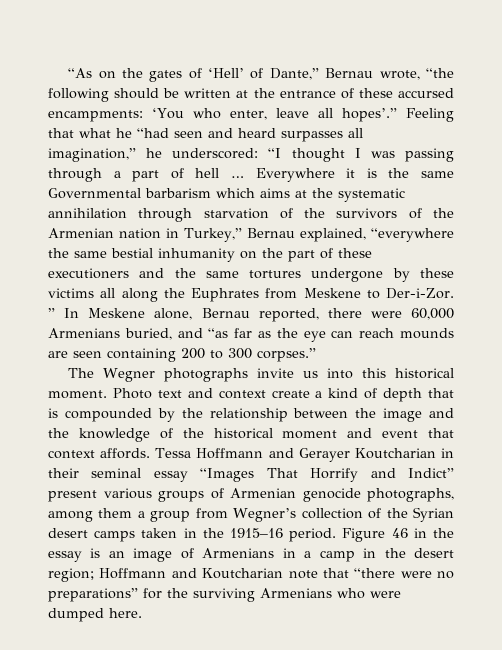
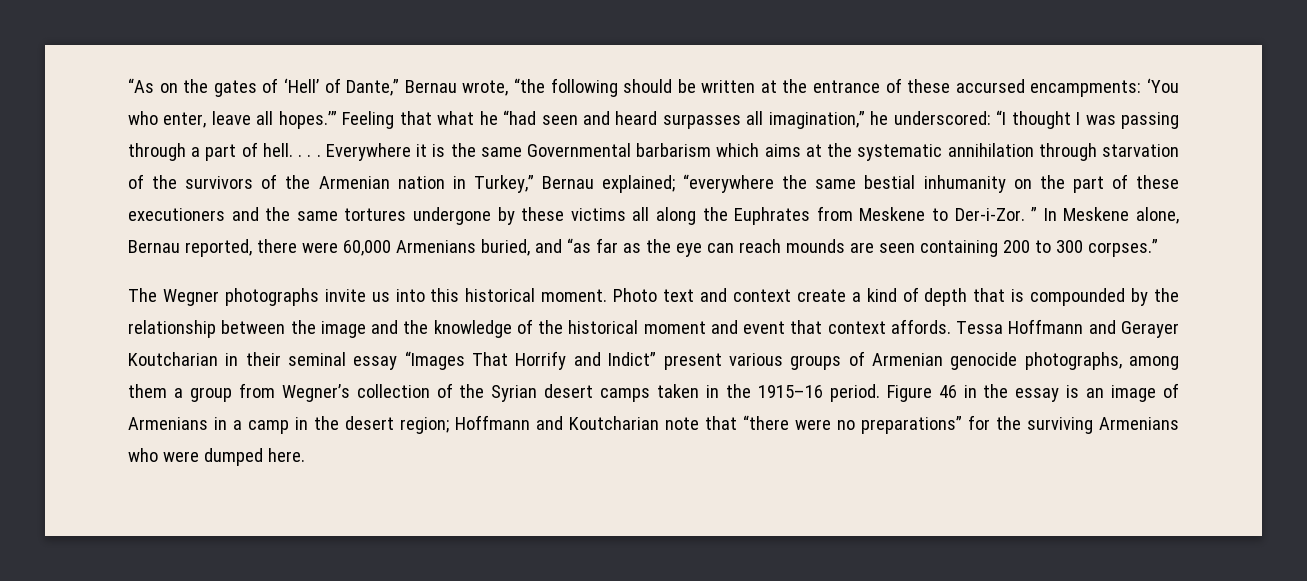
[341,108,397,122] hopes’.” -> [278,111,337,129] hopes.’”
[195,168,244,178] hell … -> [262,143,321,157] hell. . . .
[299,228,366,242] explained, -> [602,175,676,193] explained;

